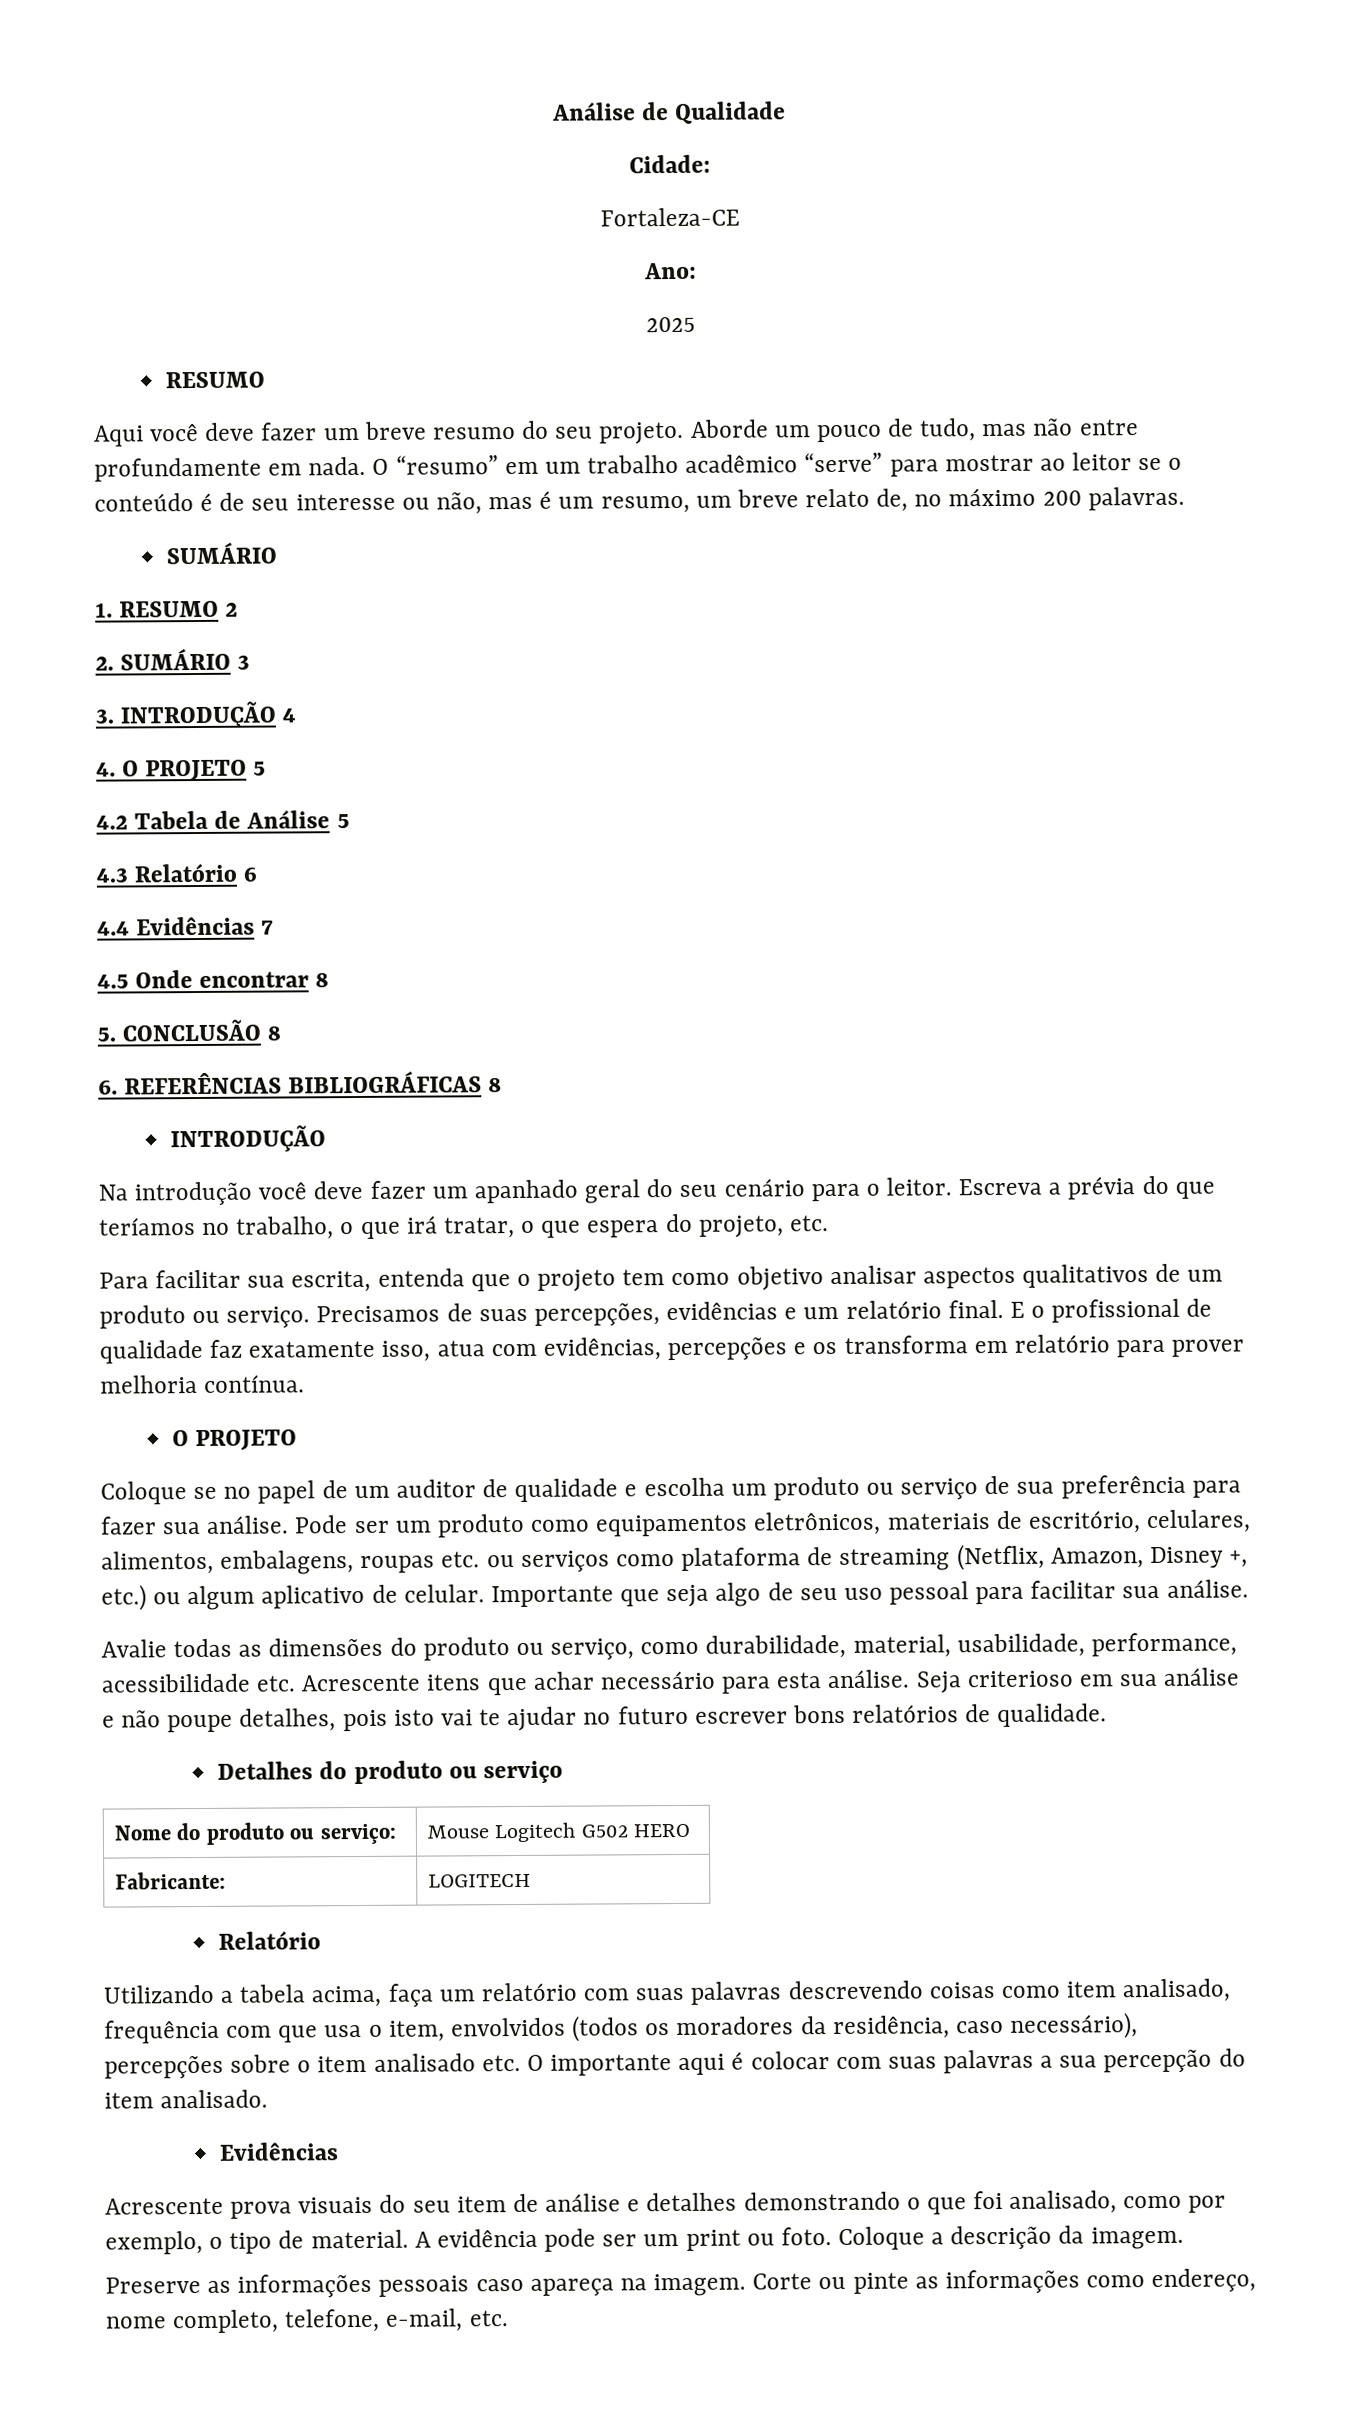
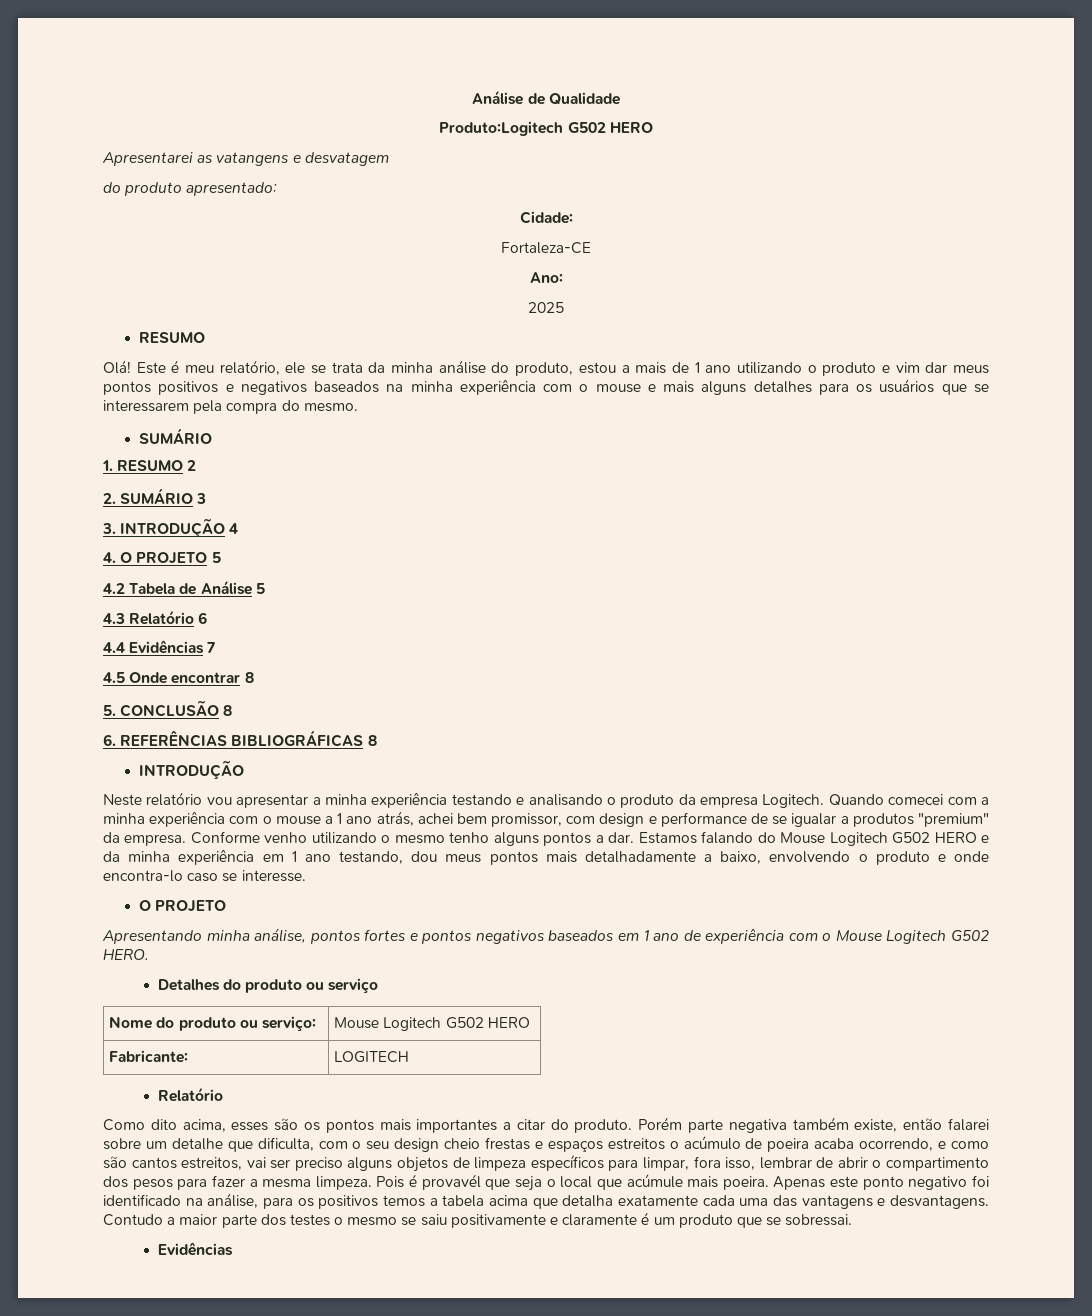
(787, 112) none -> [439,121,653,136] [102,152,389,166] [103,182,278,196] // Produto:Logitech G502 HERO // Apresentarei as vatangens e desvatagem // do produto apresentado:
[94,418,1139,447] [94,452,1183,482] [94,486,1185,515] Aqui você deve fazer um breve resumo do seu projeto. Aborde um pouco de tudo, mas não entre profundamente em nada. O “resumo” em um trabalho acadêmico “serve” para mostrar ao leitor se o conteúdo é de seu interesse ou não, mas é um resumo, um breve relato de, no máximo 200 palavras. -> [103,360,989,376] [103,379,990,395] [103,400,358,414] Olá! Este é meu relatório, ele se trata da minha análise do produto, estou a mais de 1 ano utilizando o produto e vim dar meus pontos positivos e negativos baseados na minha experiência com o mouse e mais alguns detalhes para os usuários que se interessarem pela compra do mesmo.
[98,1175,1215,1206] [99,1213,829,1240] [99,1263,1224,1293] [99,1298,1213,1329] [99,1334,1245,1364] [100,1374,306,1394] [172,1429,298,1452] [100,1474,1241,1505] [100,1509,1252,1538] [101,1543,1249,1575] [101,1579,1249,1611] [101,1632,1237,1661] [101,1667,1240,1696] [102,1703,1108,1733] Na introdução você deve fazer um apanhado geral do seu cenário para o leitor. Escreva a prévia do que teríamos no trabalho, o que irá tratar, o que espera do projeto, etc. // Para facilitar sua escrita, entenda que o projeto tem como objetivo analisar aspectos qualitativos de um produto ou serviço. Precisamos de suas percepções, evidências e um relatório final. E o profissional de qualidade faz exatamente isso, atua com evidências, percepções e os transforma em relatório para prover melhoria contínua. // O PROJETO // Coloque se no papel de um auditor de qualidade e escolha um produto ou serviço de sua preferência para fazer sua análise. Pode ser um produto como equipamentos eletrônicos, materiais de escritório, celulares, alimentos, embalagens, roupas etc. ou serviços como plataforma de streaming (Netflix, Amazon, Disney +, etc.) ou algum aplicativo de celular. Importante que seja algo de seu uso pessoal para facilitar sua análise. // Avalie todas as dimensões do produto ou serviço, como durabilidade, material, usabilidade, performance, acessibilidade etc. Acrescente itens que achar necessário para esta análise. Seja criterioso em sua análise e não poupe detalhes, pois isto vai te ajudar no futuro escrever bons relatórios de qualidade. -> [103,792,990,808] [103,811,989,827] [103,831,990,846] [103,849,989,865] [103,870,306,882] [138,900,227,912] [102,928,989,944] [103,949,149,960] Neste relatório vou apresentar a minha experiência testando e analisando o produto da empresa Logitech. Quando comecei com a minha experiência com o mouse a 1 ano atrás, achei bem promissor, com design e performance de se igualar a produtos "premium" da empresa. Conforme venho utilizando o mesmo tenho alguns pontos a dar. Estamos falando do Mouse Logitech G502 HERO e da minha experiência em 1 ano testando, dou meus pontos mais detalhadamente a baixo, envolvendo o produto e onde encontra-lo caso se interesse. // O PROJETO // Apresentando minha análise, pontos fortes e pontos negativos baseados em 1 ano de experiência com o Mouse Logitech G502 HERO.
[103,1978,1231,2008] [104,2012,1139,2044] [104,2048,1246,2079] [104,2089,269,2109] [219,2142,339,2161] [105,2190,1227,2219] [105,2225,1184,2255] [105,2268,1257,2298] [105,2308,509,2334] Utilizando a tabela acima, faça um relatório com suas palavras descrevendo coisas como item analisado, frequência com que usa o item, envolvidos (todos os moradores da residência, caso necessário), percepções sobre o item analisado etc. O importante aqui é colocar com suas palavras a sua percepção do item analisado. // Evidências // Acrescente prova visuais do seu item de análise e detalhes demonstrando o que foi analisado, como por exemplo, o tipo de material. A evidência pode ser um print ou foto. Coloque a descrição da imagem. // Preserve as informações pessoais caso apareça na imagem. Corte ou pinte as informações como endereço, nome completo, telefone, e-mail, etc. -> [103,1117,989,1133] [103,1136,990,1152] [103,1155,989,1172] [103,1174,989,1191] [103,1193,989,1209] [103,1212,853,1228] [157,1242,233,1256] Como dito acima, esses são os pontos mais importantes a citar do produto. Porém parte negativa também existe, então falarei sobre um detalhe que dificulta, com o seu design cheio frestas e espaços estreitos o acúmulo de poeira acaba ocorrendo, e como são cantos estreitos, vai ser preciso alguns objetos de limpeza específicos para limpar, fora isso, lembrar de abrir o compartimento dos pesos para fazer a mesma limpeza. Pois é provavél que seja o local que acúmule mais poeira. Apenas este ponto negativo foi identificado na análise, para os positivos temos a tabela acima que detalha exatamente cada uma das vantagens e desvantagens. Contudo a maior parte dos testes o mesmo se saiu positivamente e claramente é um produto que se sobressai. // Evidências

